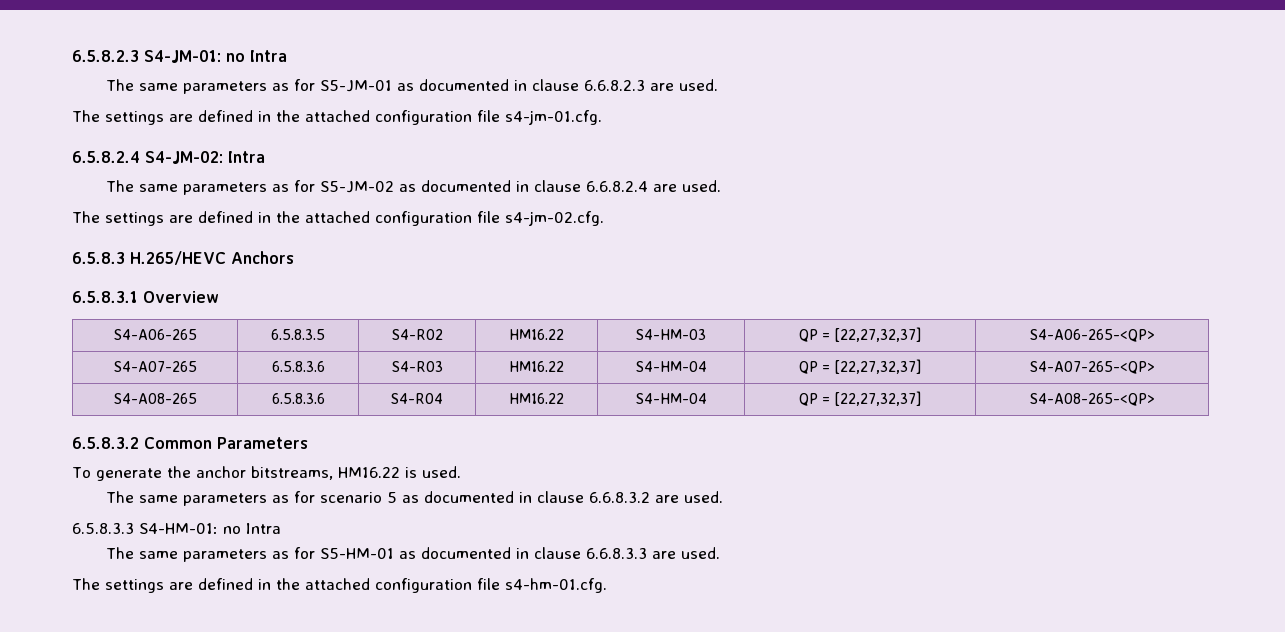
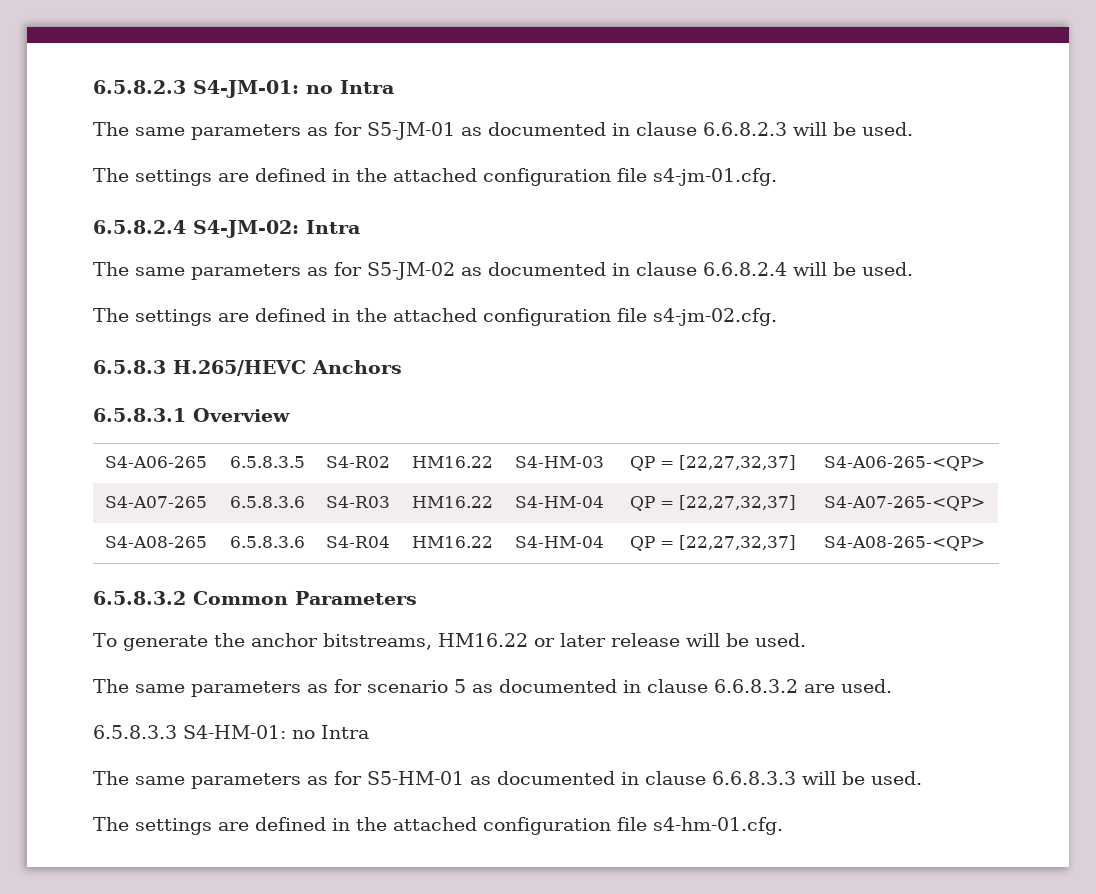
[649,83,674,91] are -> [793,122,856,136] will be
[652,184,677,192] are -> [793,262,856,276] will be
[404,467,417,478] is -> [533,633,749,647] or later release will be
[651,551,676,559] are -> [802,771,865,785] will be

